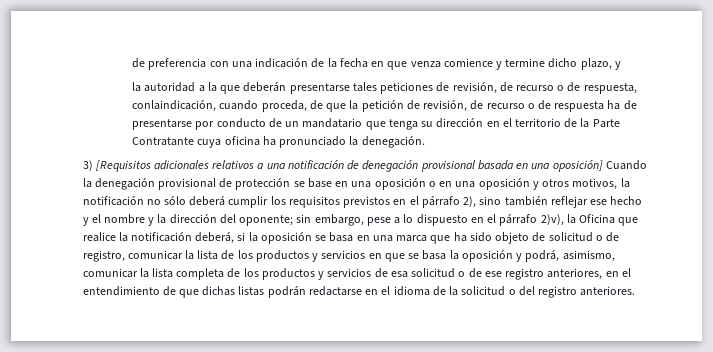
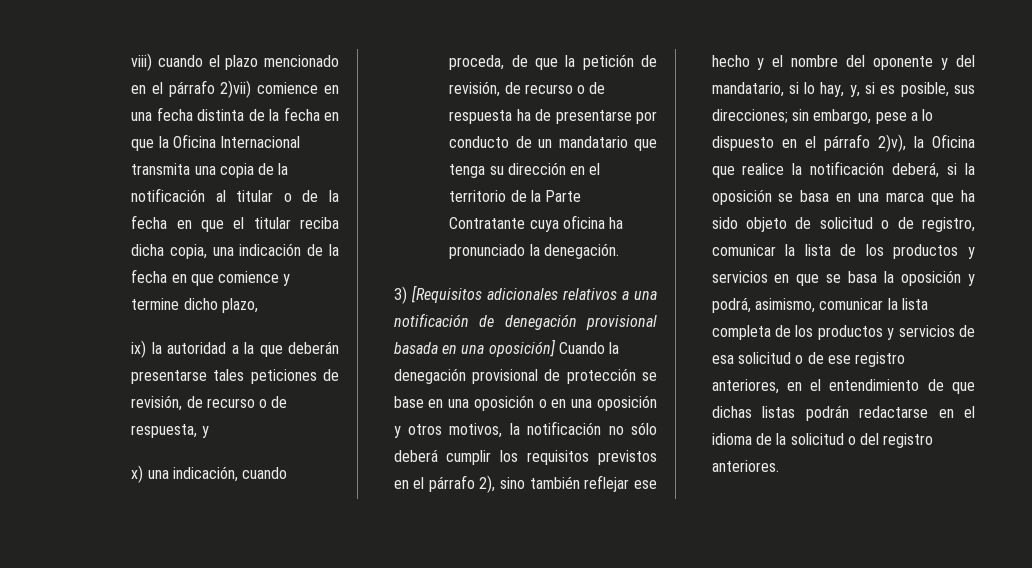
[132,58,229,70] de preferencia con -> [131,53,340,71] [131,80,339,98] [131,107,339,121] [131,134,301,151] [131,163,289,178] [131,188,339,202] [131,215,340,232] [131,244,207,259] viii) cuando el plazo mencionado en el párrafo 2)vii) comience en una fecha distinta de la fecha en que la Oficina Internacional transmita una copia de la notificación al titular o de la fecha en que el titular reciba dicha copia,
[410,61,441,68] venza -> (214, 280) none
[614,61,621,70] y // -> [131,340,147,358] // ix)
[132,100,217,112] conlaindicación, -> [201,426,209,438] [131,465,238,483] y // x) una indicación,
[148,214,294,226] y la dirección del oponente; -> [846,55,975,70] [711,82,975,97] [711,109,788,123] del oponente y del mandatario, si lo hay, y, si es posible, sus direcciones;

